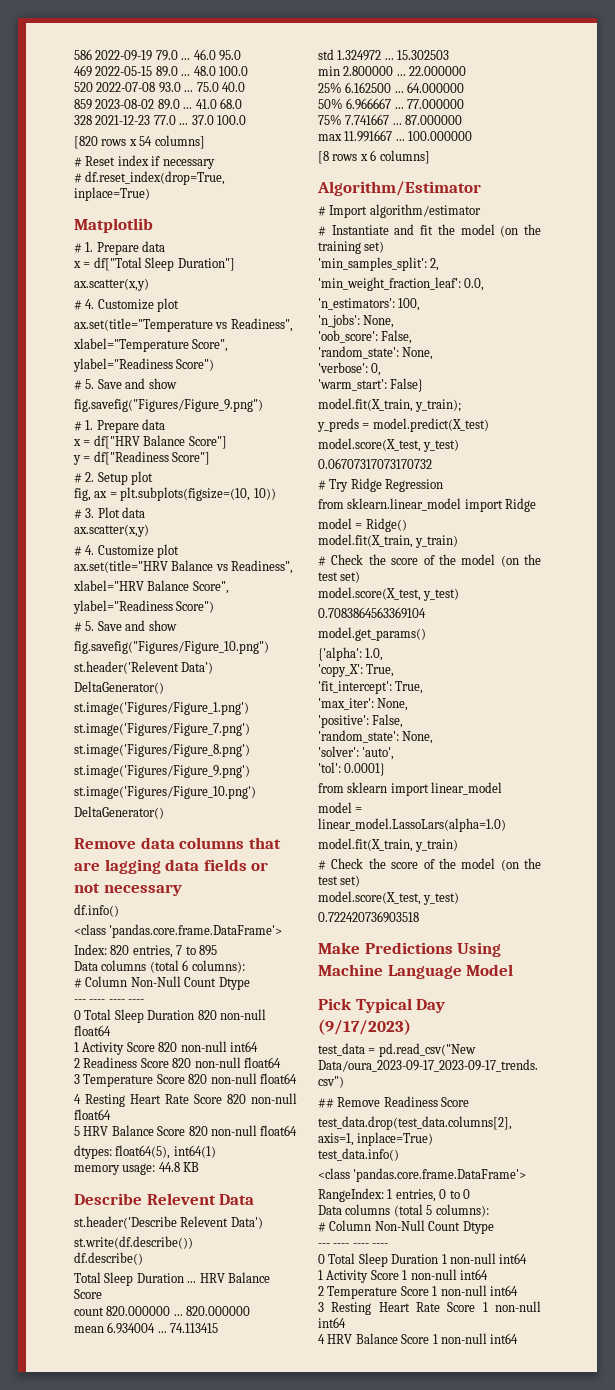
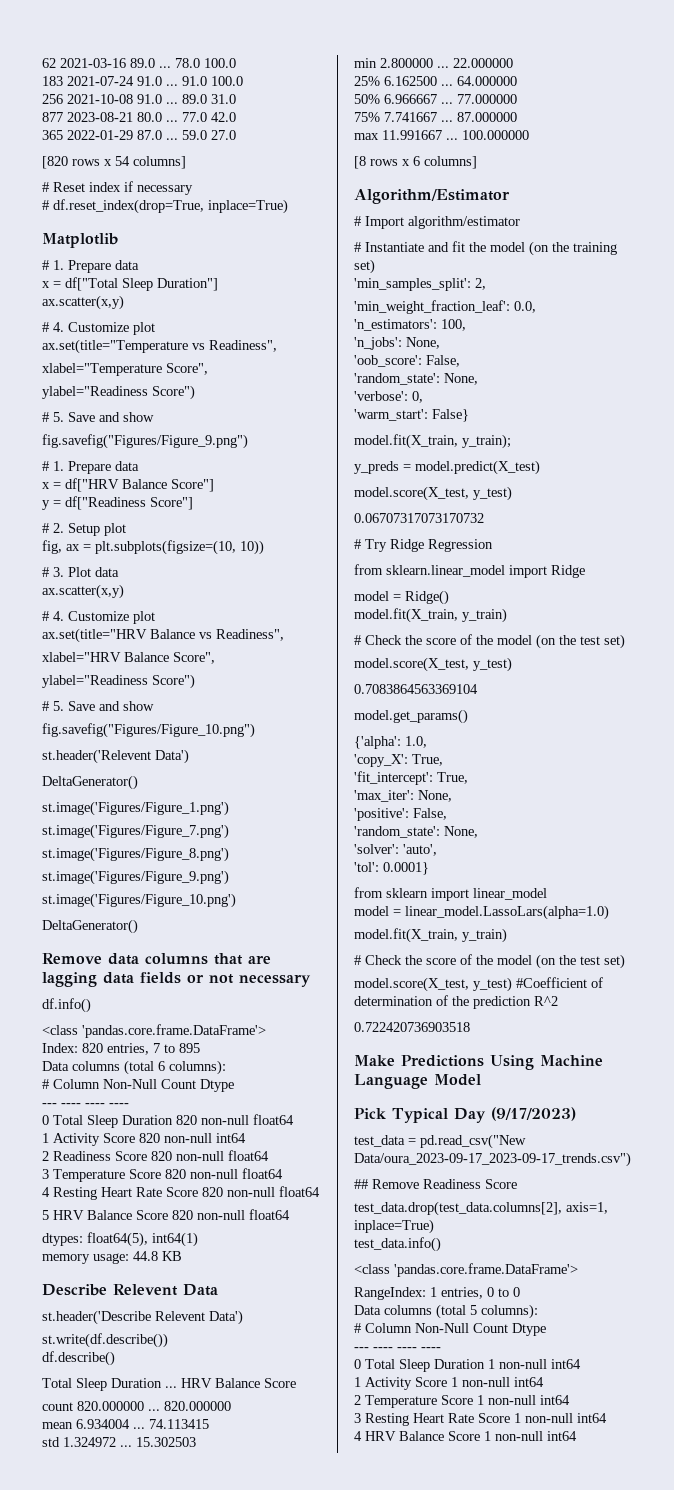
[74,49,241,61] [74,65,248,77] [74,82,245,93] [74,98,242,110] [74,115,246,125] 586 2022-09-19 79.0 ... 46.0 95.0 // 469 2022-05-15 89.0 ... 48.0 100.0 // 520 2022-07-08 93.0 ... 75.0 40.0 // 859 2023-08-02 89.0 ... 41.0 68.0 // 328 2021-12-23 77.0 ... 37.0 100.0 -> [42,58,236,68] [42,76,243,86] [42,94,236,104] [42,112,236,122] [42,130,236,140] 62 2021-03-16 89.0 ... 78.0 100.0 // 183 2021-07-24 91.0 ... 91.0 100.0 // 256 2021-10-08 91.0 ... 89.0 31.0 // 877 2023-08-21 80.0 ... 77.0 42.0 // 365 2022-01-29 87.0 ... 59.0 27.0
(460, 898) none -> [516,977,603,988] [354,995,558,1009] #Coefficient of determination of the prediction R^2

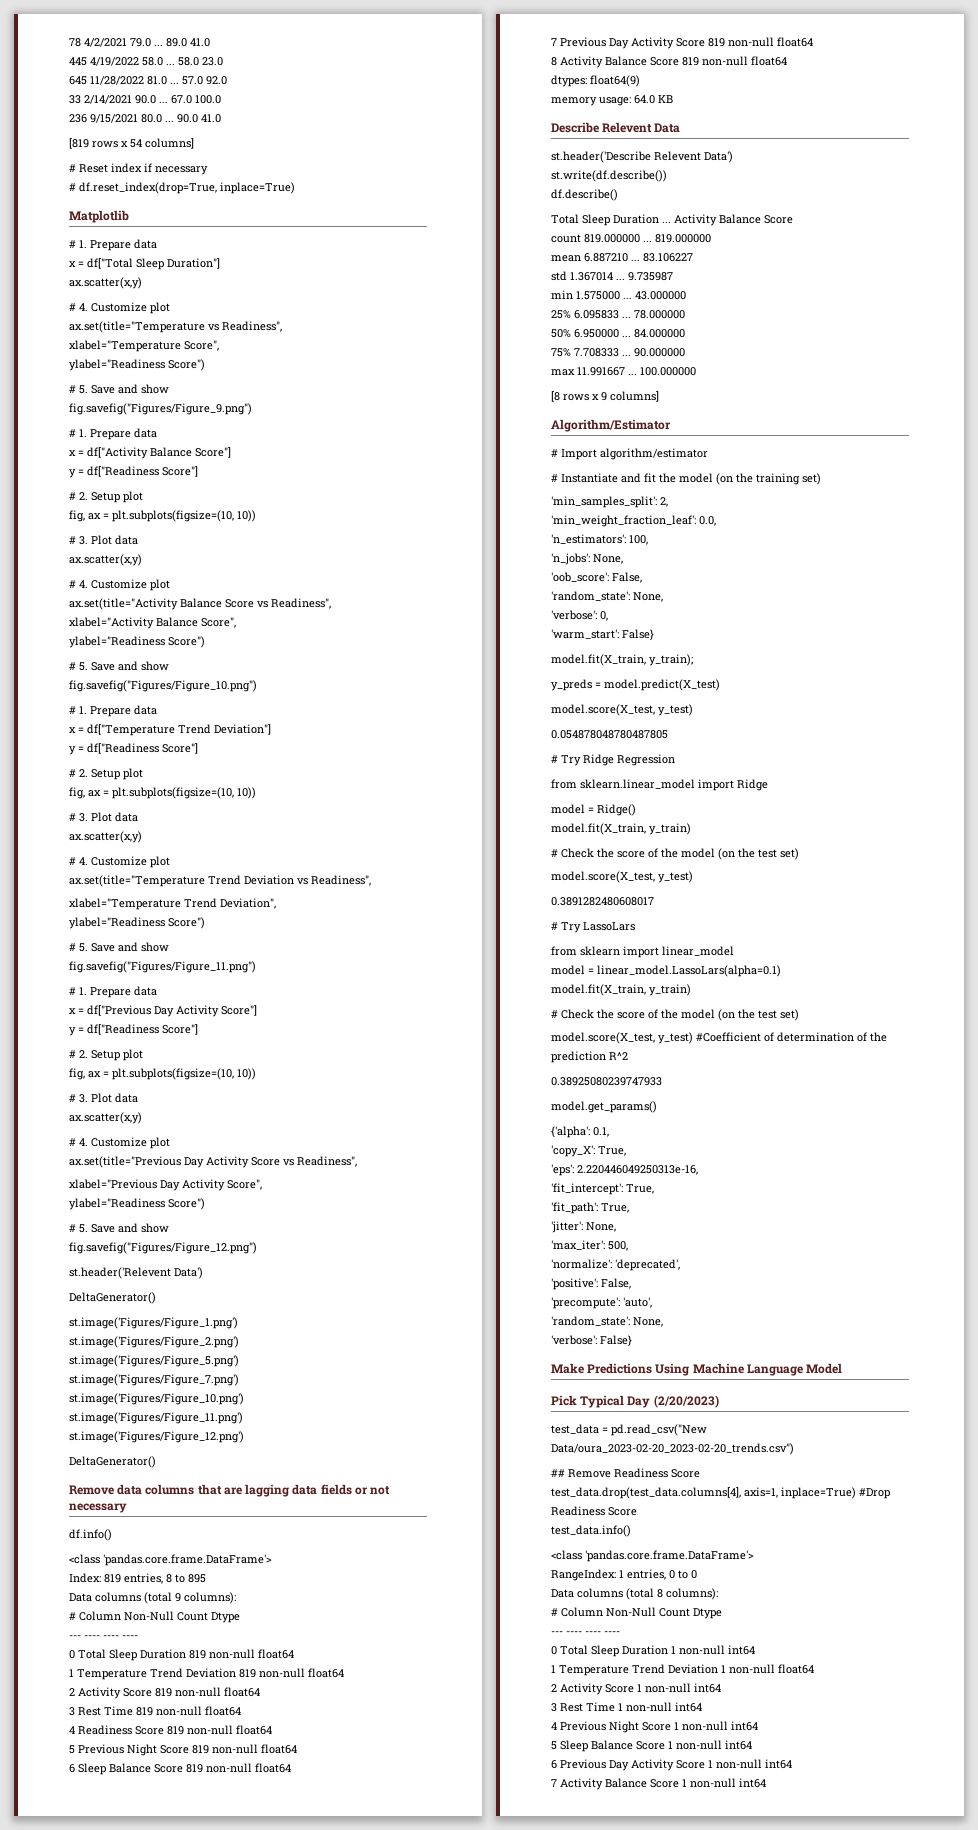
[42,58,236,68] [42,76,243,86] [42,94,236,104] [42,112,236,122] [42,130,236,140] [42,156,68,169] 62 2021-03-16 89.0 ... 78.0 100.0 // 183 2021-07-24 91.0 ... 91.0 100.0 // 256 2021-10-08 91.0 ... 89.0 31.0 // 877 2023-08-21 80.0 ... 77.0 42.0 // 365 2022-01-29 87.0 ... 59.0 27.0 // [820 -> [69,38,210,47] [69,57,223,66] [69,76,227,85] [69,95,221,104] [69,114,221,123] [69,138,89,149] 78 4/2/2021 79.0 ... 89.0 41.0 // 445 4/19/2022 58.0 ... 58.0 23.0 // 645 11/28/2022 81.0 ... 57.0 92.0 // 33 2/14/2021 90.0 ... 67.0 100.0 // 236 9/15/2021 80.0 ... 90.0 41.0 // [819
[65,478,119,492] df["HRV -> [87,447,148,459] df["Activity
[42,628,284,643] [42,652,121,662] ax.set(title="HRV Balance vs Readiness", // xlabel="HRV -> [69,598,331,610] [69,617,154,629] ax.set(title="Activity Balance Score vs Readiness", // xlabel="Activity
(255, 730) none -> [69,705,157,717] [69,724,271,736] [69,743,198,755] [69,768,143,780] [69,787,256,799] [69,812,138,822] [69,831,142,843] [69,856,170,868] [69,875,371,887] [69,898,276,910] [69,917,205,929] [69,942,169,952] [69,961,256,973] [69,986,157,998] [69,1005,257,1017] [69,1024,198,1036] [69,1049,143,1061] [69,1068,256,1080] [69,1093,138,1103] [69,1112,142,1124] [69,1137,170,1149] [69,1156,357,1168] [69,1179,262,1191] [69,1198,205,1210] [69,1223,169,1233] [69,1242,257,1254] // # 1. Prepare data // x = df["Temperature Trend Deviation"] // y = df["Readiness Score"] // # 2. Setup plot // fig, ax = plt.subplots(figsize=(10, 10)) // # 3. Plot data // ax.scatter(x,y) // # 4. Customize plot // ax.set(title="Temperature Trend Deviation vs Readiness", // xlabel="Temperature Trend Deviation", // ylabel="Readiness Score") // # 5. Save and show // fig.savefig("Figures/Figure_11.png") // # 1. Prepare data // x = df["Previous Day Activity Score"] // y = df["Readiness Score"] // # 2. Setup plot // fig, ax = plt.subplots(figsize=(10, 10)) // # 3. Plot data // ax.scatter(x,y) // # 4. Customize plot // ax.set(title="Previous Day Activity Score vs Readiness", // xlabel="Previous Day Activity Score", // ylabel="Readiness Score") // # 5. Save and show // fig.savefig("Figures/Figure_12.png")
(229, 808) none -> [69,1336,239,1348] [69,1355,239,1367] // st.image('Figures/Figure_2.png') // st.image('Figures/Figure_5.png')
[42,847,229,862] [42,870,229,885] [42,893,236,908] st.image('Figures/Figure_8.png') // st.image('Figures/Figure_9.png') // st.image('Figures/Figure_10.png') -> [69,1393,244,1405] [69,1412,243,1424] [69,1431,244,1443] st.image('Figures/Figure_10.png') // st.image('Figures/Figure_11.png') // st.image('Figures/Figure_12.png')
[82,1043,160,1055] 820 entries, 7 -> [104,1573,172,1584] 819 entries, 8
[158,1061,165,1071] 6 -> [175,1593,181,1602] 9
[176,1115,197,1125] 820 -> [189,1650,206,1659] 819
[53,1133,246,1146] [42,1151,172,1161] Activity Score 820 non-null int64 // 2 Readiness Score 820 -> [77,1668,344,1680] [69,1687,172,1699] Temperature Trend Deviation 819 non-null float64 // 2 Activity Score 819
[53,1169,186,1182] Temperature Score 820 -> [78,1706,153,1716] Rest Time 819
[53,1186,320,1200] [42,1210,193,1220] Resting Heart Rate Score 820 non-null float64 // 5 HRV Balance Score 820 -> [78,1725,272,1735] [69,1744,297,1756] [69,1763,291,1775] [551,37,813,49] [551,56,699,68] Readiness Score 819 non-null float64 // 5 Previous Night Score 819 non-null float64 // 6 Sleep Balance Score 819 non-null float64 // 7 Previous Day Activity Score 819 non-null float64 // 8 Activity Balance Score 819
[87,1232,198,1247] float64(5), int64(1) -> [590,75,640,87] float64(9)
[133,1251,158,1261] 44.8 -> [634,95,655,104] 64.0
[181,1378,212,1388] HRV -> [674,214,717,226] Activity
[77,1401,231,1411] [42,1419,209,1429] [42,1437,196,1447] [354,58,513,68] [354,76,517,86] [354,94,517,104] [354,112,517,122] 820.000000 ... 820.000000 // mean 6.934004 ... 74.113415 // std 1.324972 ... 15.302503 // min 2.800000 ... 22.000000 // 25% 6.162500 ... 64.000000 // 50% 6.966667 ... 77.000000 // 75% 7.741667 ... 87.000000 -> [584,234,711,243] [551,253,693,262] [551,271,673,281] [551,290,686,300] [551,310,685,319] [551,329,685,338] [551,348,685,357] 819.000000 ... 819.000000 // mean 6.887210 ... 83.106227 // std 1.367014 ... 9.735987 // min 1.575000 ... 43.000000 // 25% 6.095833 ... 78.000000 // 50% 6.950000 ... 84.000000 // 75% 7.708333 ... 90.000000
[413,156,420,166] 6 -> [601,392,607,401] 9
[354,513,484,523] 0.06707317073170732 -> [551,730,668,739] 0.054878048780487805
[354,684,478,694] [354,709,468,724] [354,736,427,749] [354,754,443,767] [354,771,468,785] [354,790,452,802] [354,808,447,821] [354,826,478,838] [354,844,437,856] [354,862,429,875] 0.7083864563369104 // model.get_params() // {'alpha': 1.0, // 'copy_X': True, // 'fit_intercept': True, // 'max_iter': None, // 'positive': False, // 'random_state': None, // 'solver': 'auto', // 'tol': 0.0001} -> [551,897,654,906] [551,922,635,933] 0.3891282480608017 // # Try LassoLars
[405,905,609,920] linear_model.LassoLars(alpha=1.0) -> [597,965,781,977] linear_model.LassoLars(alpha=0.1)
[354,1022,470,1032] 0.722420736903518 -> [551,1077,662,1086] [551,1101,657,1113] [551,1126,609,1138] [551,1145,626,1157] [551,1164,698,1176] [551,1183,654,1195] [551,1202,629,1214] [551,1221,616,1233] [551,1240,628,1251] [551,1259,680,1271] [551,1278,631,1290] [551,1297,652,1309] [551,1316,663,1327] [551,1335,632,1346] 0.38925080239747933 // model.get_params() // {'alpha': 0.1, // 'copy_X': True, // 'eps': 2.220446049250313e-16, // 'fit_intercept': True, // 'fit_path': True, // 'jitter': None, // 'max_iter': 500, // 'normalize': 'deprecated', // 'positive': False, // 'precompute': 'auto', // 'random_state': None, // 'verbose': False}
[490,1107,576,1121] (9/17/2023) -> [653,1395,719,1408] (2/20/2023)
[354,1152,631,1167] Data/oura_2023-09-17_2023-09-17_trends.csv") -> [551,1443,794,1455] Data/oura_2023-02-20_2023-02-20_trends.csv")
[354,1201,562,1216] test_data.drop(test_data.columns[2], -> [551,1487,741,1499] test_data.drop(test_data.columns[4],
(434, 1226) none -> [859,1488,890,1499] [551,1506,637,1516] #Drop Readiness Score
[470,1305,477,1315] 5 -> [657,1589,663,1598] 8
[365,1377,544,1390] [354,1395,570,1408] [354,1413,607,1426] [354,1431,396,1441] Activity Score 1 non-null int64 // 2 Temperature Score 1 non-null int64 // 3 Resting Heart Rate Score 1 non-null int64 // 4 HRV -> [559,1664,814,1676] [551,1683,721,1695] [551,1702,702,1712] [551,1721,758,1733] [551,1740,752,1752] [551,1759,792,1771] [551,1778,603,1790] Temperature Trend Deviation 1 non-null float64 // 2 Activity Score 1 non-null int64 // 3 Rest Time 1 non-null int64 // 4 Previous Night Score 1 non-null int64 // 5 Sleep Balance Score 1 non-null int64 // 6 Previous Day Activity Score 1 non-null int64 // 7 Activity

